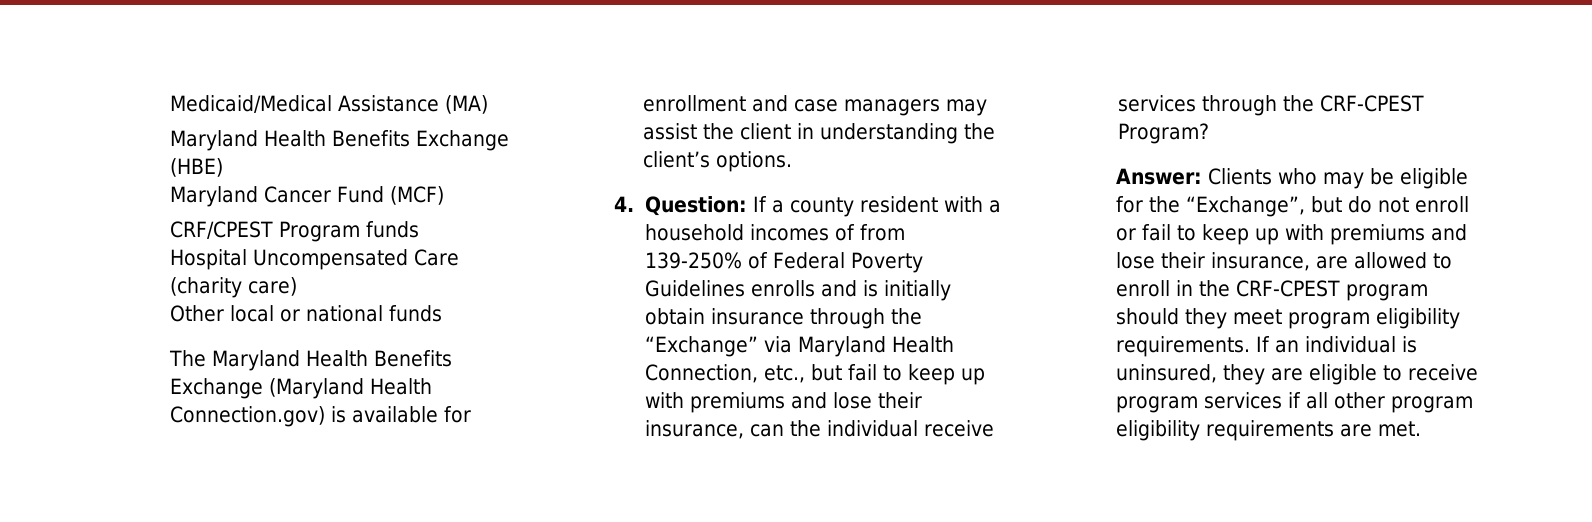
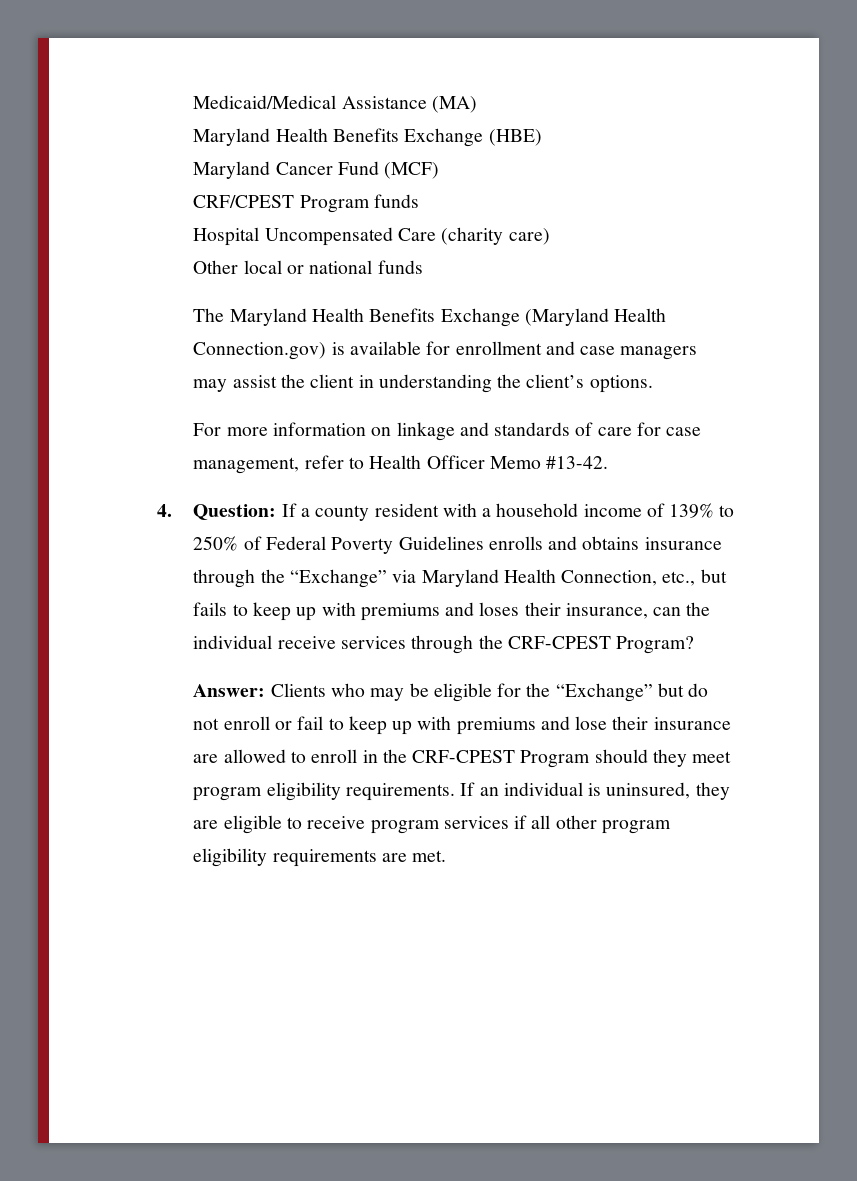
(792, 161) none -> [193,422,702,441] [193,455,609,474] // For more information on linkage and standards of care for case management, refer to Health Officer Memo #13-42.
[749,224,905,241] [644,252,742,269] incomes of from 139-250% -> [583,503,735,518] [193,536,239,551] income of 139% to 250%
[862,280,951,301] [644,308,705,325] is initially obtain -> [582,536,640,550] obtains
[847,364,985,385] [644,392,872,413] fail to keep up with premiums and lose -> [193,602,520,621] fails to keep up with premiums and loses
[1185,196,1305,217] “Exchange”, -> [555,683,653,702] “Exchange”
[1210,252,1310,271] insurance, -> [653,717,731,730] insurance
[1345,284,1428,301] program -> [520,750,591,768] Program

